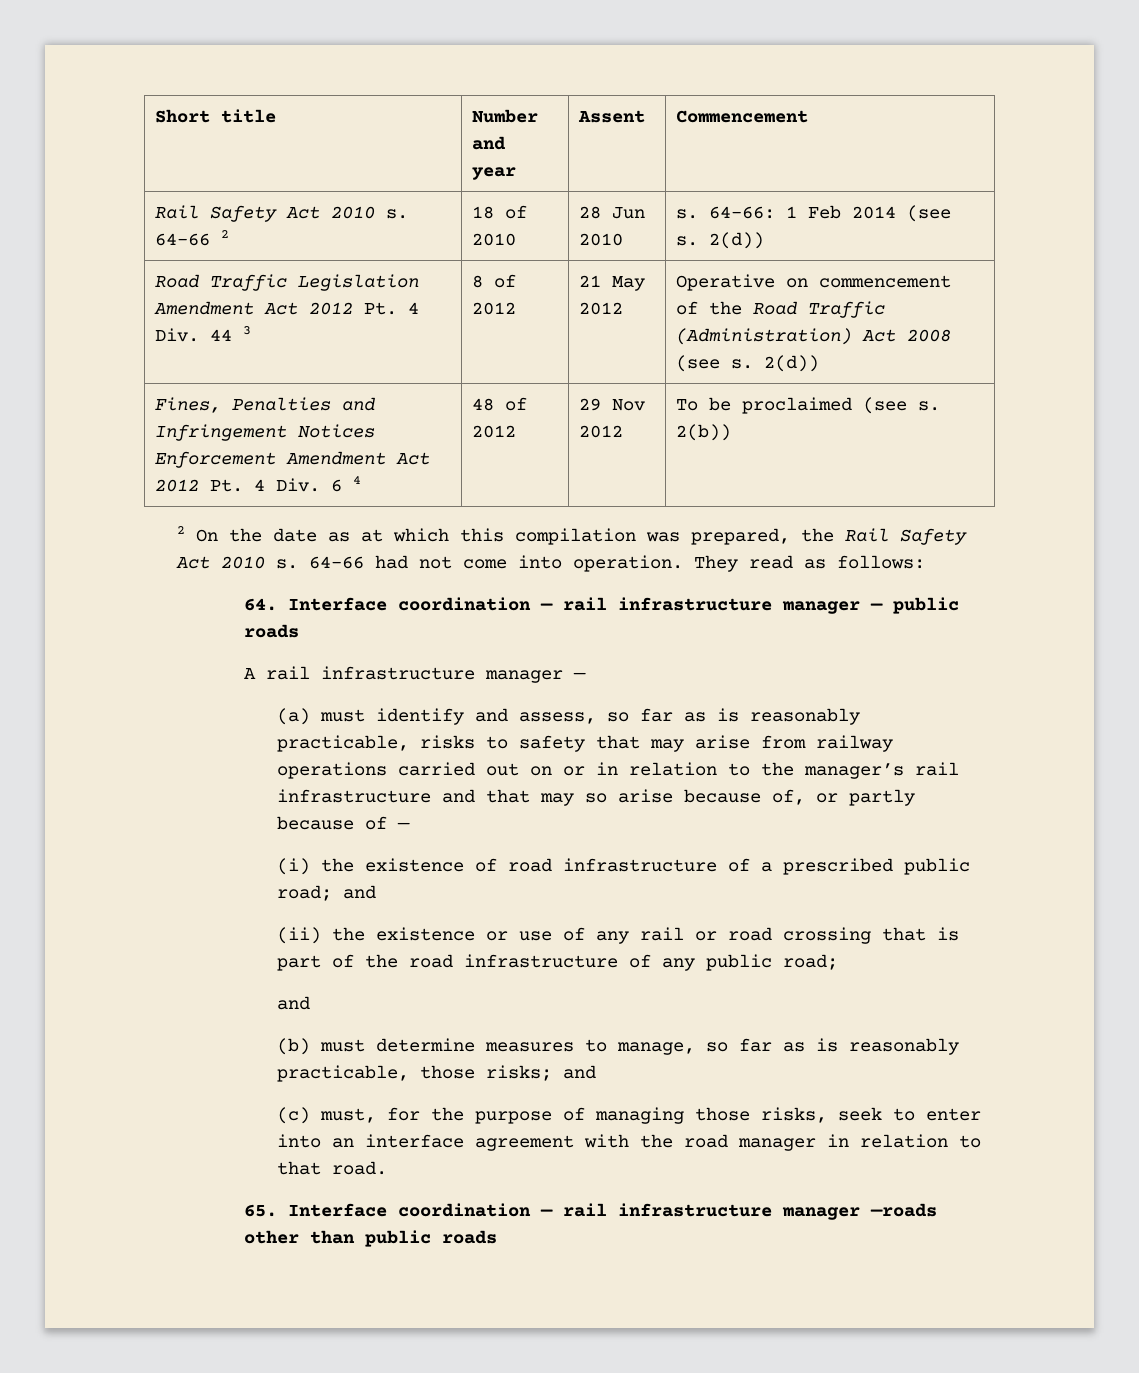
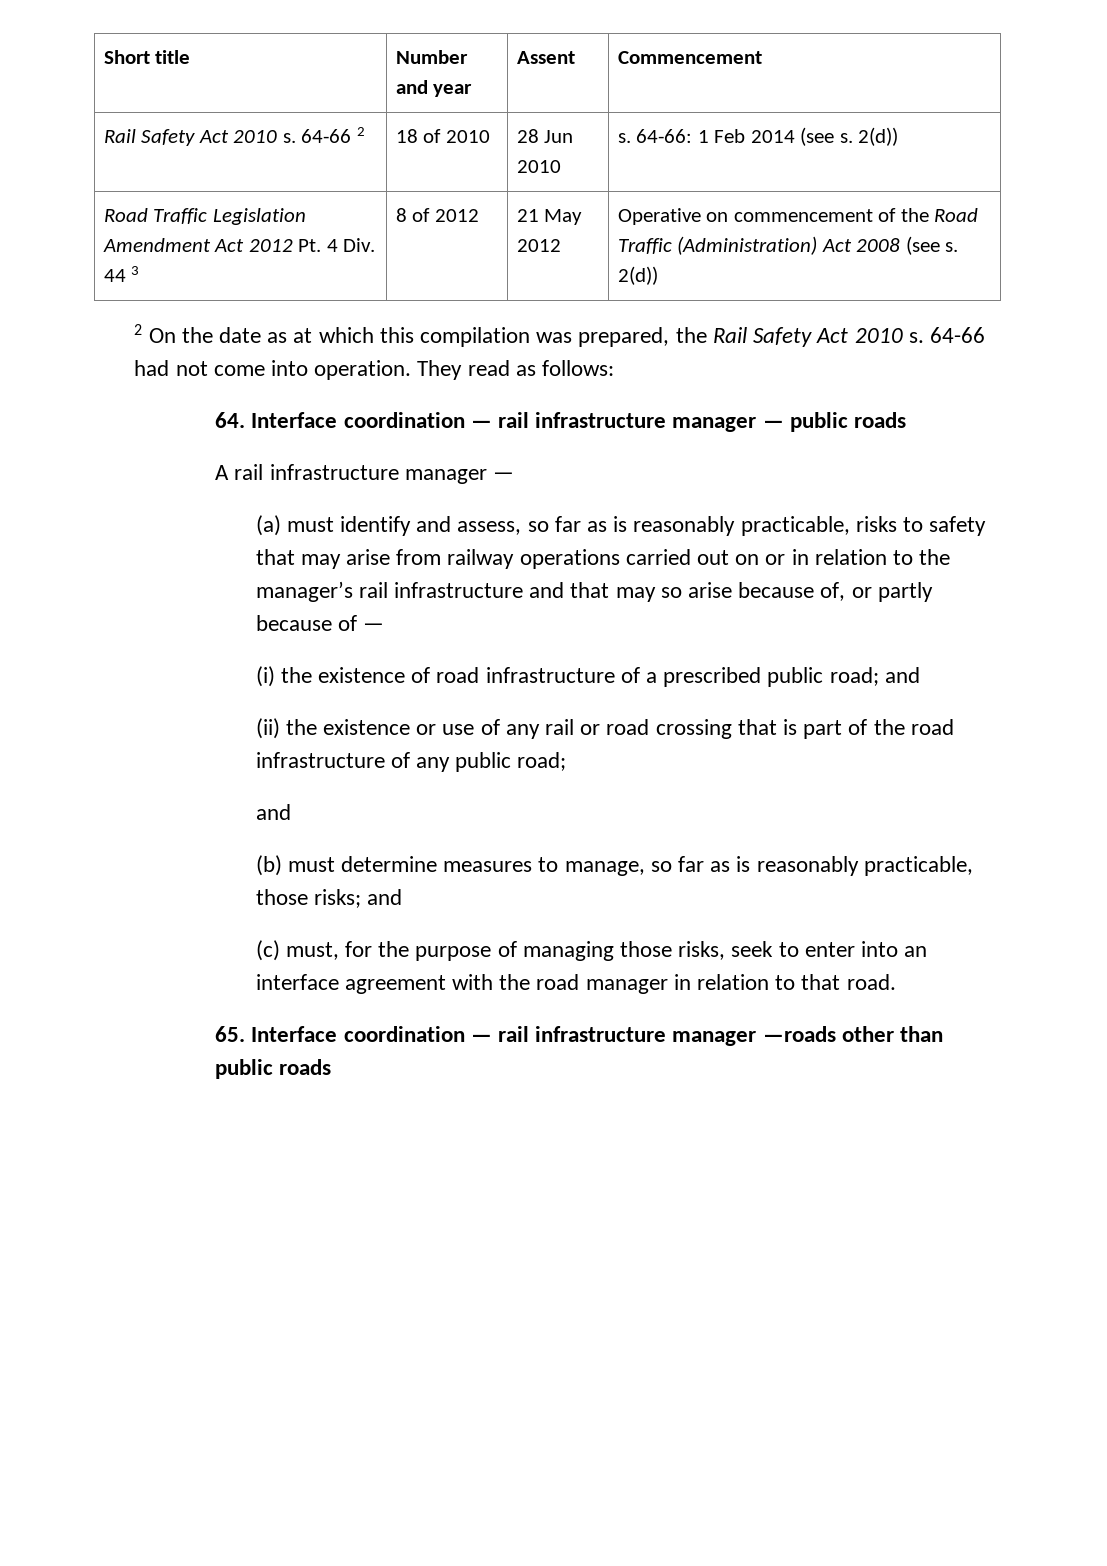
[155,397,376,413] [155,424,376,441] [155,451,431,468] [155,476,362,492] [472,397,528,411] [472,425,517,438] [579,398,646,411] [579,425,624,438] [676,397,941,414] [676,424,732,441] // Fines, Penalties and Infringement Notices Enforcement Amendment Act 2012 Pt. 4 Div. 6 4 | 48 of 2012 | 29 Nov 2012 | To be proclaimed (see s. 2(b)) -> (658, 275) none

